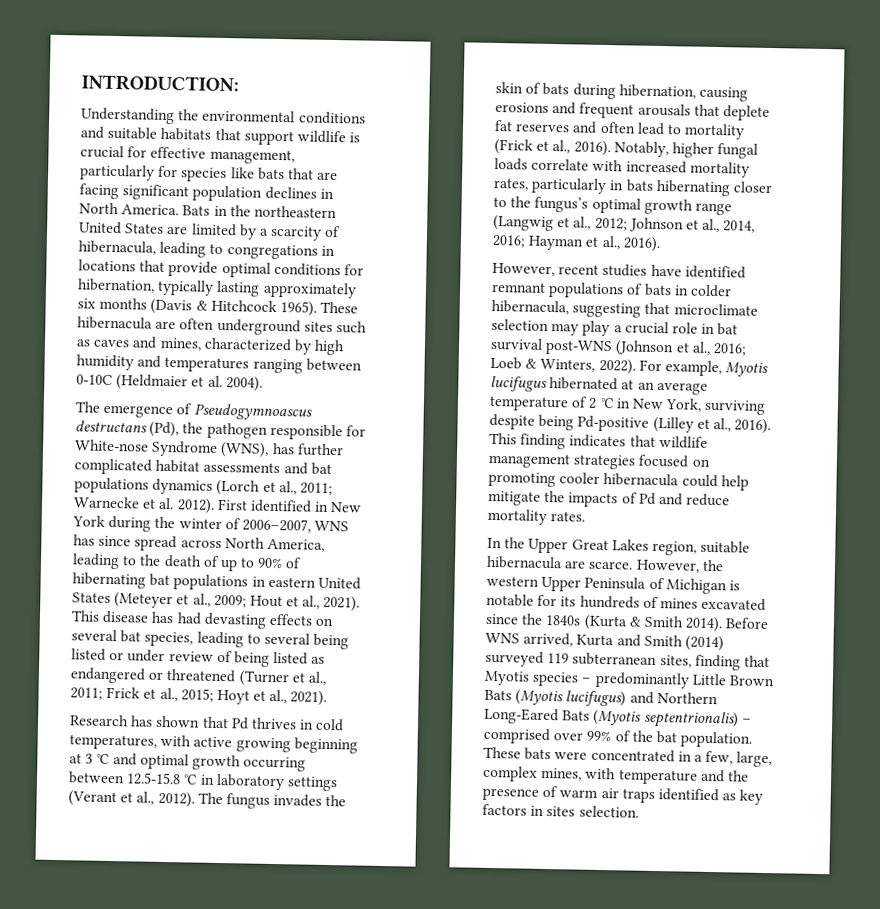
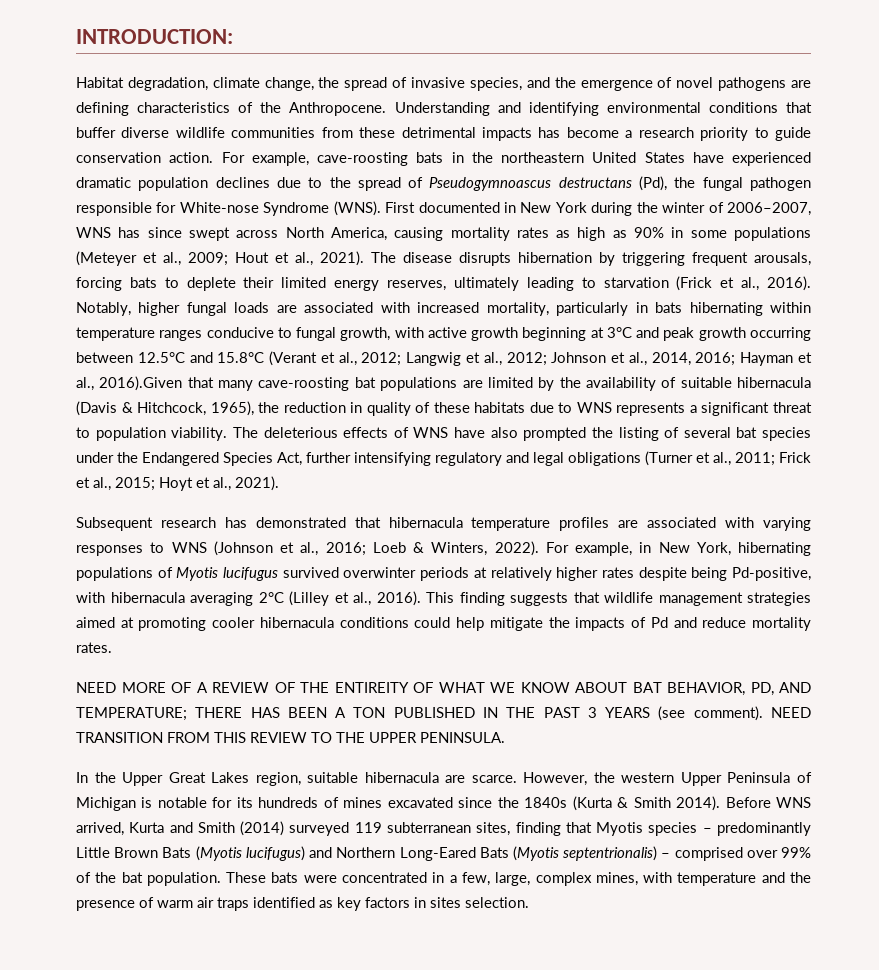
[81,107,366,125] [80,126,361,146] [80,145,295,165] [79,164,339,183] [79,183,334,202] [79,202,211,216] Understanding the environmental conditions and suitable habitats that support wildlife is crucial for effective management, particularly for species like bats that are facing significant population declines in North America. Bats -> [76,77,812,91] [76,102,813,116] [76,127,812,141] [76,152,444,166] Habitat degradation, climate change, the spread of invasive species, and the emergence of novel pathogens are defining characteristics of the Anthropocene. Understanding and identifying environmental conditions that buffer diverse wildlife communities from these detrimental impacts has become a research priority to guide conservation action. For example, cave-roosting bats
[166,223,342,241] [78,240,335,260] [78,259,364,278] [77,278,357,299] [77,297,359,317] [77,316,367,336] [76,336,346,356] [76,354,362,374] [76,374,263,392] [75,401,174,419] are limited by a scarcity of hibernacula, leading to congregations in locations that provide optimal conditions for hibernation, typically lasting approximately six months (Davis & Hitchcock 1965). These hibernacula are often underground sites such as caves and mines, characterized by high humidity and temperatures ranging between 0-10C (Heldmaier et al. 2004). // The emergence -> [692,152,811,166] [76,177,401,191] have experienced dramatic population declines due to the spread
(204, 428) none -> [702,177,743,191] fungal
[220,441,344,458] [74,458,332,476] [74,477,333,496] [73,496,312,514] (WNS), has further complicated habitat assessments and bat populations dynamics (Lorch et al., 2011; Warnecke et al. 2012). First identified -> [333,201,500,216] (WNS). First documented
[134,535,178,552] spread -> [188,227,230,241] swept
[72,553,303,572] [72,572,361,591] [72,592,111,603] leading to the death of up to 90% of hibernating bat populations in eastern United States -> [394,227,811,241] causing mortality rates as high as 90% in some populations
[71,610,334,629] [71,629,350,650] [71,648,326,667] [70,667,237,684] This disease has had devasting effects on several bat species, leading to several being listed or under review of being listed as endangered or threatened -> [371,252,811,266] [76,276,812,291] [76,302,811,316] [76,327,811,341] [76,351,813,366] [76,376,811,391] [76,401,812,416] [76,427,811,441] [76,452,641,466] The disease disrupts hibernation by triggering frequent arousals, forcing bats to deplete their limited energy reserves, ultimately leading to starvation (Frick et al., 2016). Notably, higher fungal loads are associated with increased mortality, particularly in bats hibernating within temperature ranges conducive to fungal growth, with active growth beginning at 3°C and peak growth occurring between 12.5°C and 15.8°C (Verant et al., 2012; Langwig et al., 2012; Johnson et al., 2014, 2016; Hayman et al., 2016).Given that many cave-roosting bat populations are limited by the availability of suitable hibernacula (Davis & Hitchcock, 1965), the reduction in quality of these habitats due to WNS represents a significant threat to population viability. The deleterious effects of WNS have also prompted the listing of several bat species under the Endangered Species Act, further intensifying regulatory and legal obligations
[69,714,345,732] [69,734,358,754] [69,753,307,772] [68,771,338,792] [68,790,347,809] [495,81,748,102] [495,101,770,121] [494,119,746,140] [494,138,759,159] [494,157,750,178] [493,177,773,197] [493,196,732,216] [493,214,756,233] [492,234,661,252] [492,262,746,279] [491,281,732,299] [491,299,758,318] [491,318,739,337] [490,337,614,356] Research has shown that Pd thrives in cold temperatures, with active growing beginning at 3 ℃ and optimal growth occurring between 12.5-15.8 ℃ in laboratory settings (Verant et al., 2012). The fungus invades the skin of bats during hibernation, causing erosions and frequent arousals that deplete fat reserves and often lead to mortality (Frick et al., 2016). Notably, higher fungal loads correlate with increased mortality rates, particularly in bats hibernating closer to the fungus’s optimal growth range (Langwig et al., 2012; Johnson et al., 2014, 2016; Hayman et al., 2016). // However, recent studies have identified remnant populations of bats in colder hibernacula, suggesting that microclimate selection may play a crucial role in bat survival post-WNS -> [76,517,811,531] [76,542,207,556] Subsequent research has demonstrated that hibernacula temperature profiles are associated with varying responses to WNS
[725,362,769,378] [490,375,708,395] [489,395,767,415] [489,413,650,432] Myotis lucifugus hibernated at an average temperature of 2 ℃ in New York, surviving despite being Pd-positive -> [639,542,811,556] [76,567,811,581] [76,592,284,606] in New York, hibernating populations of Myotis lucifugus survived overwinter periods at relatively higher rates despite being Pd-positive, with hibernacula averaging 2°C
[569,434,627,448] indicates -> [510,592,568,606] suggests
[638,454,710,468] focused on -> [76,617,134,628] aimed at
(680, 480) none -> [339,617,409,628] conditions
(586, 516) none -> [76,682,811,696] [76,706,812,721] [76,732,505,743] // NEED MORE OF A REVIEW OF THE ENTIREITY OF WHAT WE KNOW ABOUT BAT BEHAVIOR, PD, AND TEMPERATURE; THERE HAS BEEN A TON PUBLISHED IN THE PAST 3 YEARS (see comment). NEED TRANSITION FROM THIS REVIEW TO THE UPPER PENINSULA.

